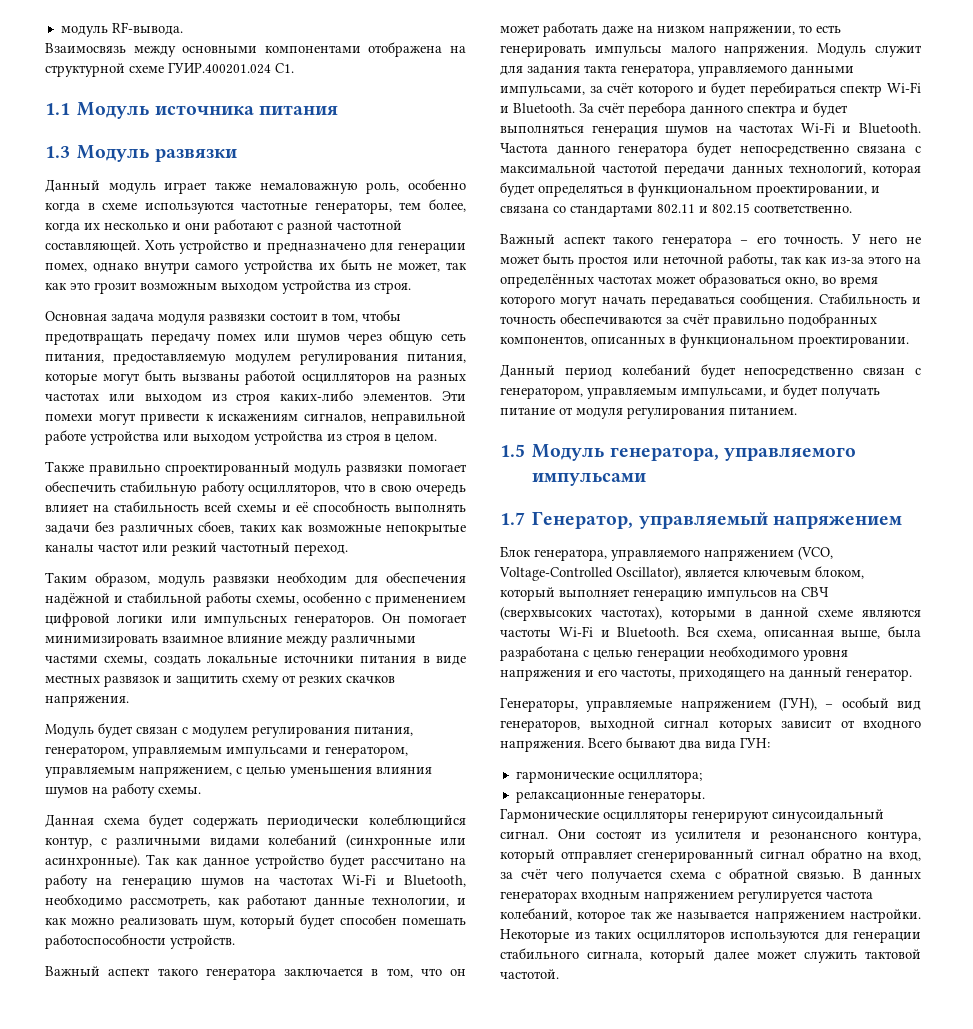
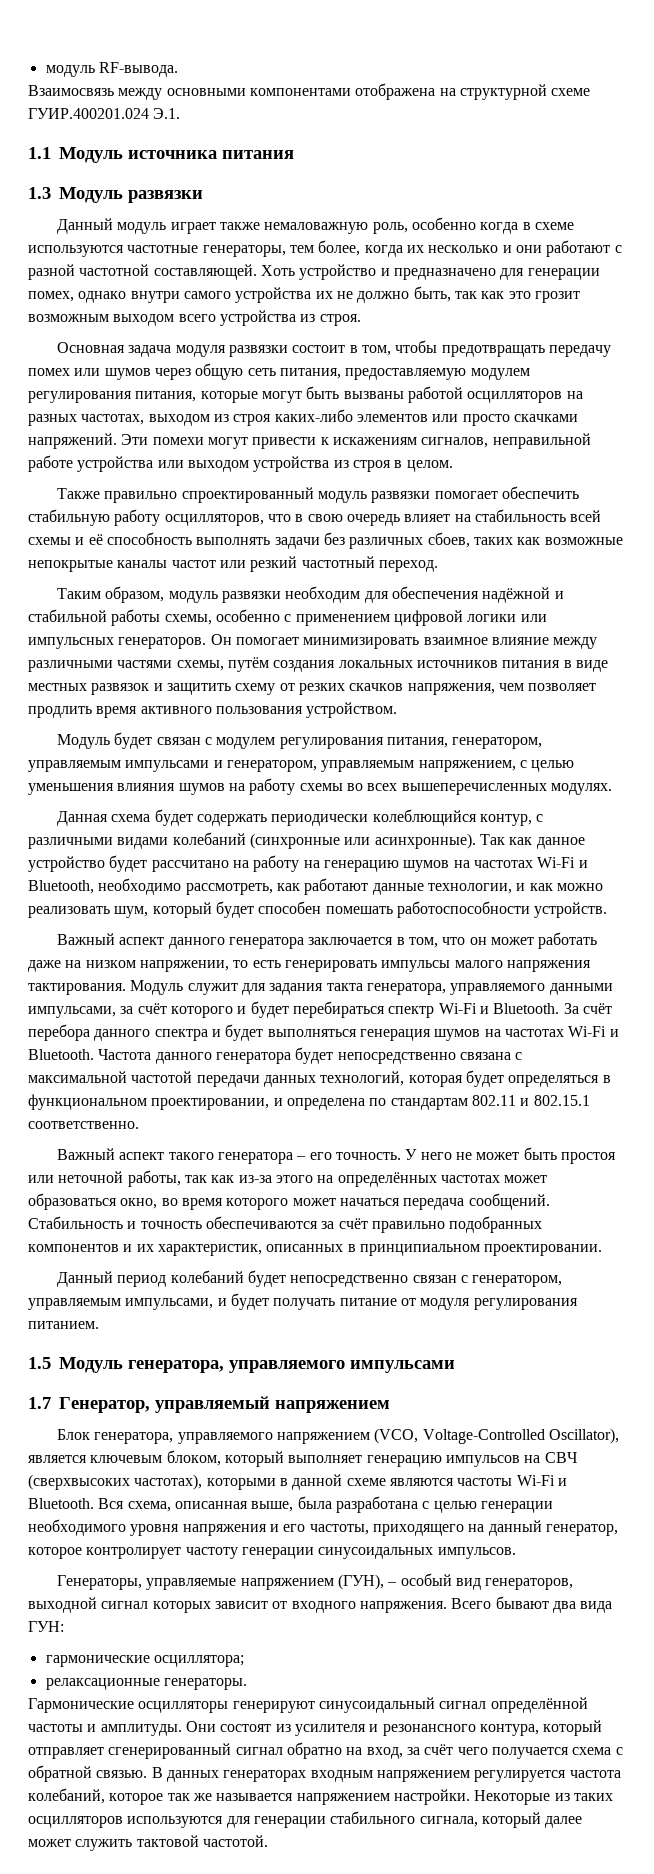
[275,63,294,73] С1. -> [153,108,181,119] Э.1.
[340,259,441,272] быть не может, -> [336,286,451,303] не должно быть,
(278, 287) none -> [178,314,216,322] всего
[45,393,135,401] частотах или -> [81,414,145,425] частотах,
[363,393,433,401] элементов. -> [356,414,578,426] [28,433,117,449] элементов или просто скачками напряжений.
[153,655,354,665] создать локальные источники -> [227,657,498,672] путём создания локальных источников
[45,695,129,707] напряжения. -> [407,683,597,695] [28,702,398,718] напряжения, чем позволяет продлить время активного пользования устройством.
[158,787,201,794] схемы. -> [299,783,612,795] схемы во всех вышеперечисленных модулях.
[157,968,198,976] такого -> [168,937,225,949] данного
[724,45,809,57] напряжения. -> [506,960,591,972] [28,983,126,995] напряжения тактирования.
[500,205,653,217] связана со стандартами -> [286,1098,468,1110] определена по стандартам
[712,203,750,214] 802.15 -> [533,1095,590,1106] 802.15.1
[560,293,814,308] могут начать передаваться сообщения. -> [292,1193,550,1210] может начаться передача сообщений.
[500,336,587,346] компонентов, -> [28,1244,262,1256] компонентов и их характеристик,
[680,334,794,348] функциональном -> [359,1244,480,1256] принципиальном
[846,669,912,681] генератор. -> [545,1524,618,1536] [28,1547,516,1559] генератор, которое контролирует частоту генерации синусоидальных импульсов.
[500,831,548,839] сигнал. -> [439,1697,588,1713] [28,1724,182,1736] сигнал определённой частоты и амплитуды.

